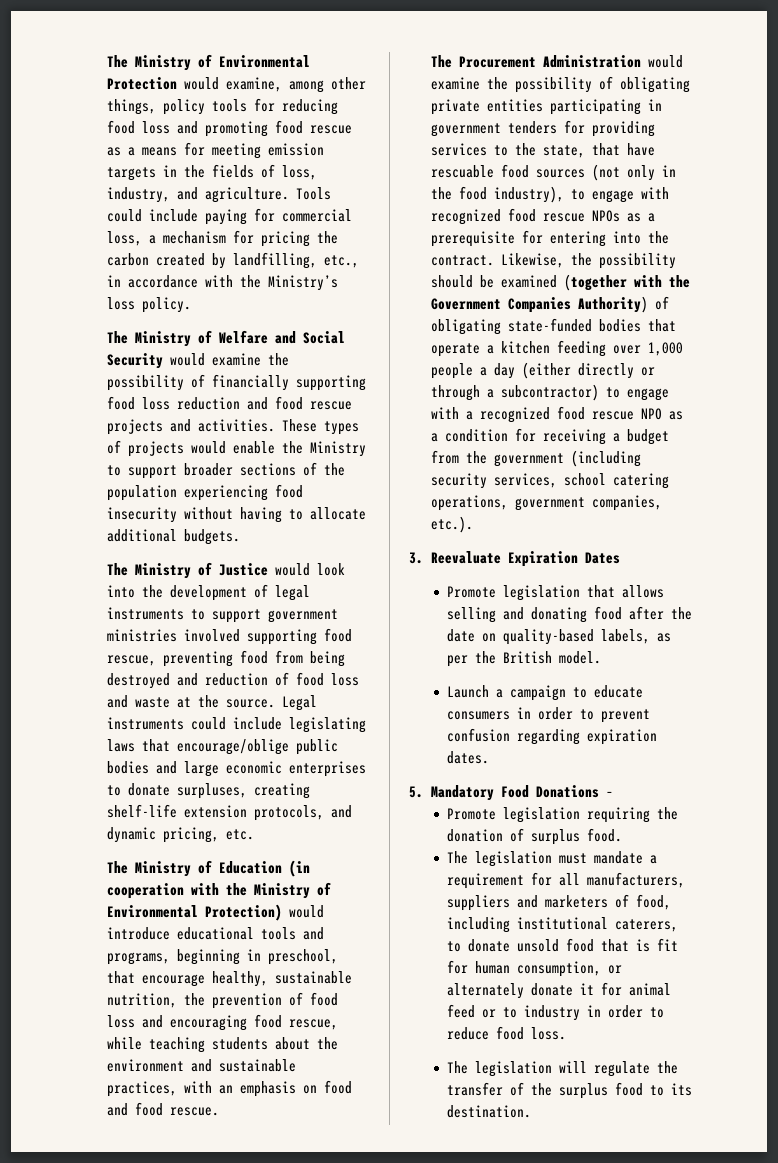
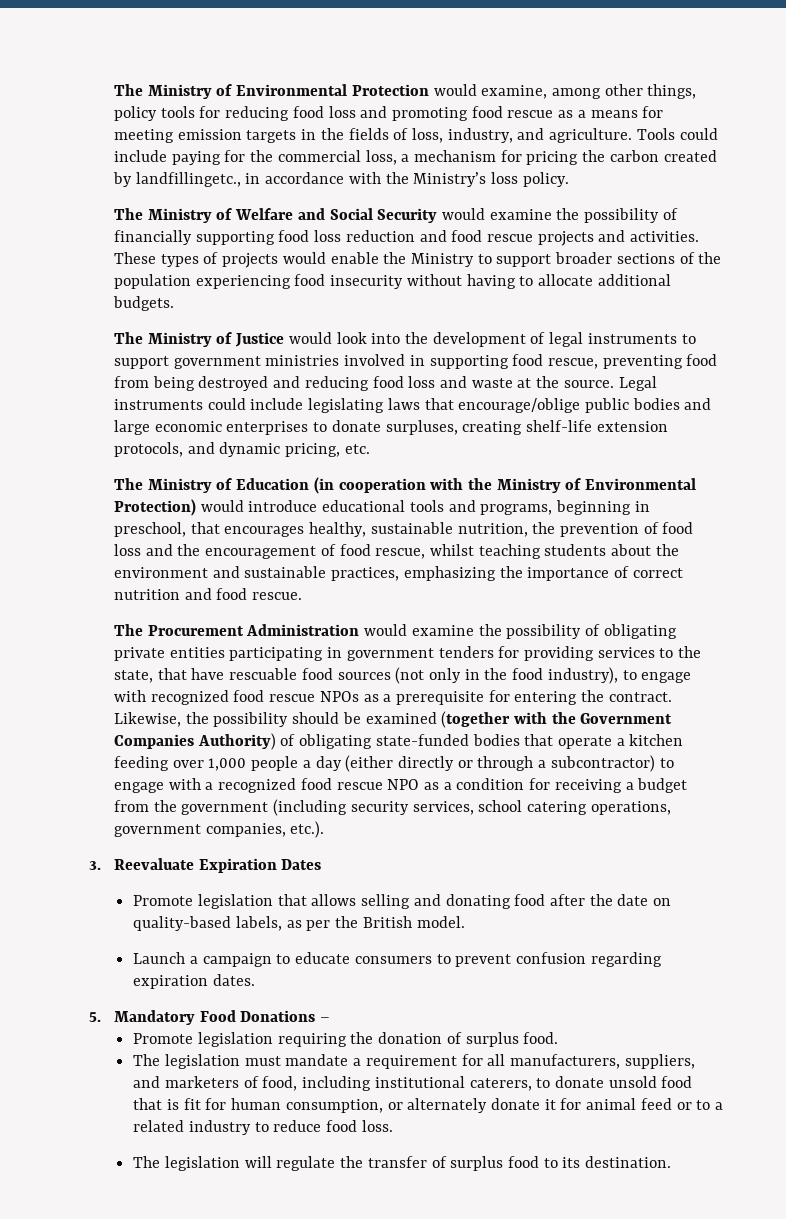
(275, 215) none -> [250,150,274,162] the
[232,252,359,269] landfilling, etc., -> [135,172,241,187] landfillingetc.,
(240, 635) none -> [409,355,425,366] in
[204,672,289,686] reduction of -> [304,376,369,391] reducing
[141,974,205,987] encourage -> [224,526,305,537] encourages
[169,1014,338,1031] [106,1037,142,1050] encouraging food rescue, while -> [177,544,474,559] the encouragement of food rescue, whilst
[183,1080,352,1097] with an emphasis on food -> [403,566,683,581] [113,589,180,600] emphasizing the importance of correct nutrition
[612,231,641,244] into -> (578, 698) none
[517,707,574,720] in order -> (432, 960) none
[447,895,511,911] suppliers -> [624,1054,695,1069] suppliers,
[524,1005,644,1021] industry in order -> [715,1102,724,1110] [133,1120,251,1135] a related industry
[531,1083,553,1096] the -> (447, 1162) none

